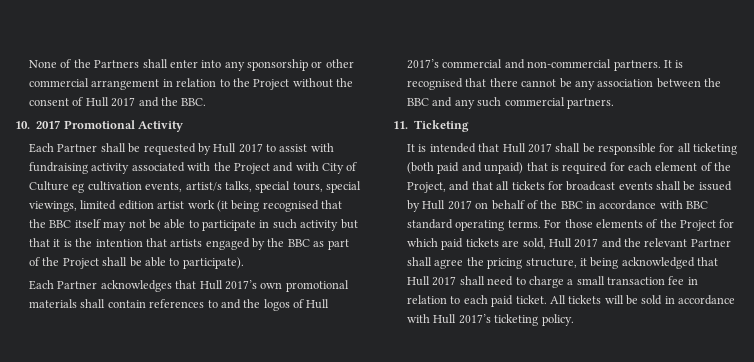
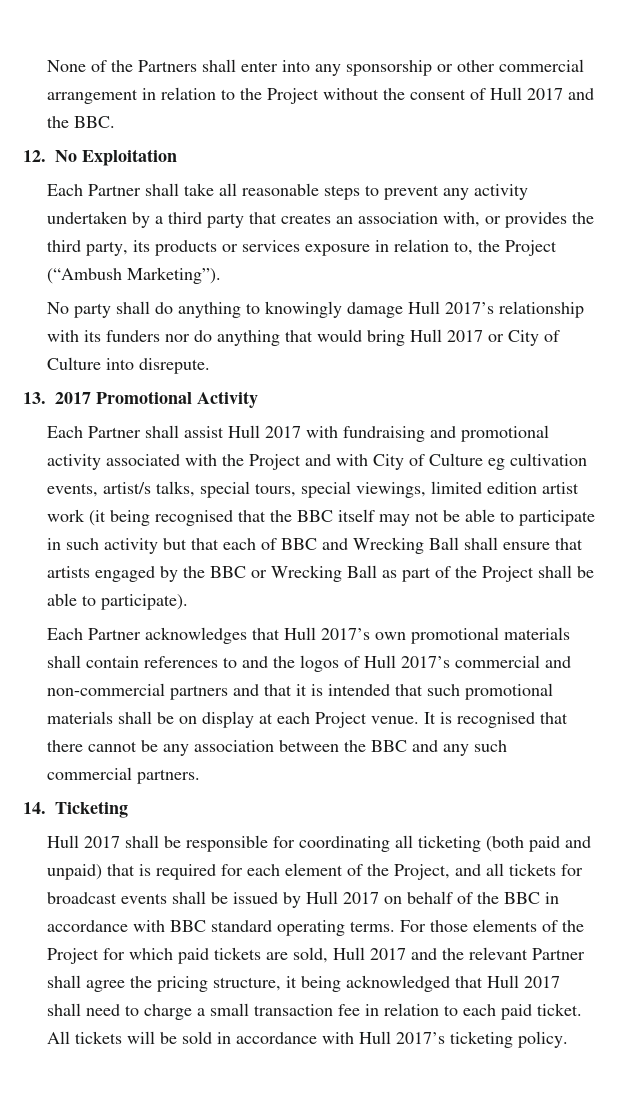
[15,121,30,129] 10. -> [23,149,177,166] [47,183,529,200] [47,211,595,228] [47,239,558,256] [47,267,222,284] [47,301,585,318] [47,329,561,346] [47,357,211,374] [23,392,46,404] 12. No Exploitation // Each Partner shall take all reasonable steps to prevent any activity undertaken by a third party that creates an association with, or provides the third party, its products or services exposure in relation to, the Project (“Ambush Marketing”). // No party shall do anything to knowingly damage Hull 2017’s relationship with its funders nor do anything that would bring Hull 2017 or City of Culture into disrepute. // 13.
[128,143,334,155] [29,162,89,174] be requested by Hull 2017 to assist with fundraising -> [184,425,550,442] assist Hull 2017 with fundraising and promotional
[53,238,143,247] it is the intention -> [223,537,551,554] each of BBC and Wrecking Ball shall ensure
(310, 243) none -> [251,565,378,582] or Wrecking Ball
[613,60,661,71] partners. -> [170,683,554,700] [47,711,420,728] partners and that it is intended that such promotional materials shall be on display at each Project venue.
[393,121,408,129] 11. -> [23,802,46,814] 14.
[407,143,500,153] It is intended that -> (128, 809) none
(675, 147) none -> [299,836,391,852] coordinating
[471,181,493,190] that -> (482, 870) none

